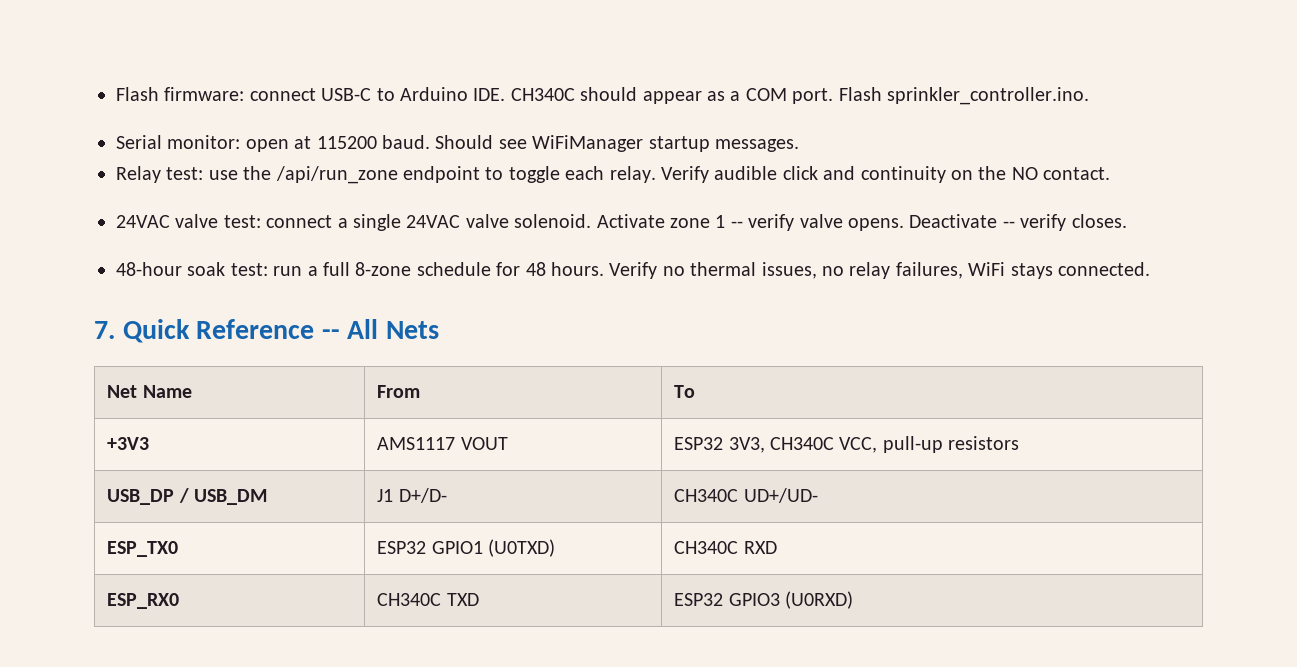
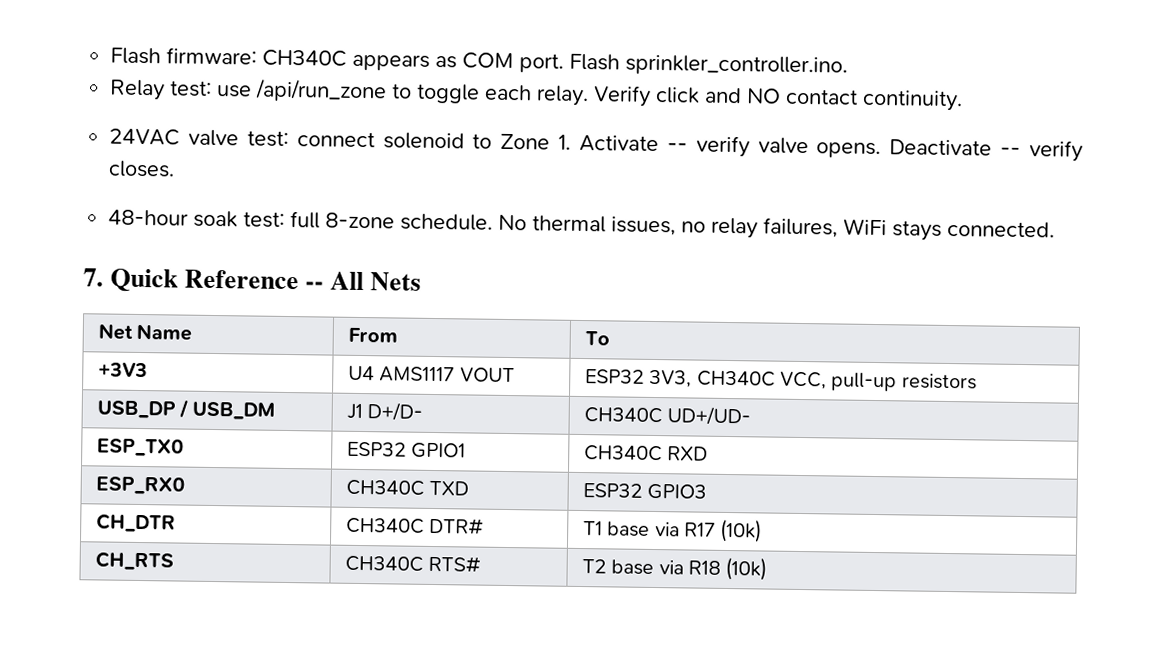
[249,87,1089,105] [116,135,799,152] connect USB-C to Arduino IDE. CH340C should appear as a COM port. Flash sprinkler_controller.ino. // Serial monitor: open at 115200 baud. Should see WiFiManager startup messages. -> [262,49,849,77] CH340C appears as COM port. Flash sprinkler_controller.ino.
[243,166,480,184] the /api/run_zone endpoint -> [255,78,388,103] /api/run_zone
[714,166,778,180] audible -> (652, 96) none
[860,166,1111,183] continuity on the NO contact. -> [747,88,964,112] NO contact continuity.
[337,214,726,231] a single 24VAC valve solenoid. Activate zone 1 -> [382,132,660,153] solenoid to Zone 1. Activate
[273,262,685,279] run a full 8-zone schedule for 48 hours. Verify no -> [290,211,528,231] full 8-zone schedule. No
(150, 443) none -> [347,365,375,381] U4
[488,539,556,557] (U0TXD) -> (467, 450) none
[785,591,854,609] (U0RXD) -> [95,513,176,533] [345,517,485,535] [582,518,763,543] [94,551,174,571] [344,555,482,573] [581,556,768,581] // CH_DTR | CH340C DTR# | T1 base via R17 (10k) // CH_RTS | CH340C RTS# | T2 base via R18 (10k)

